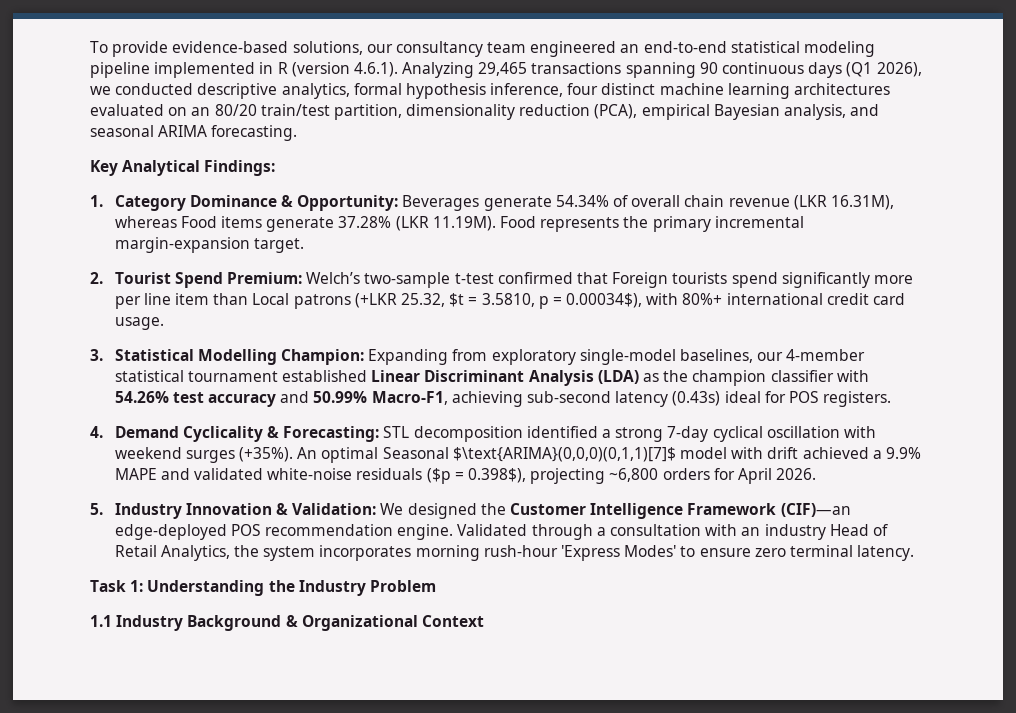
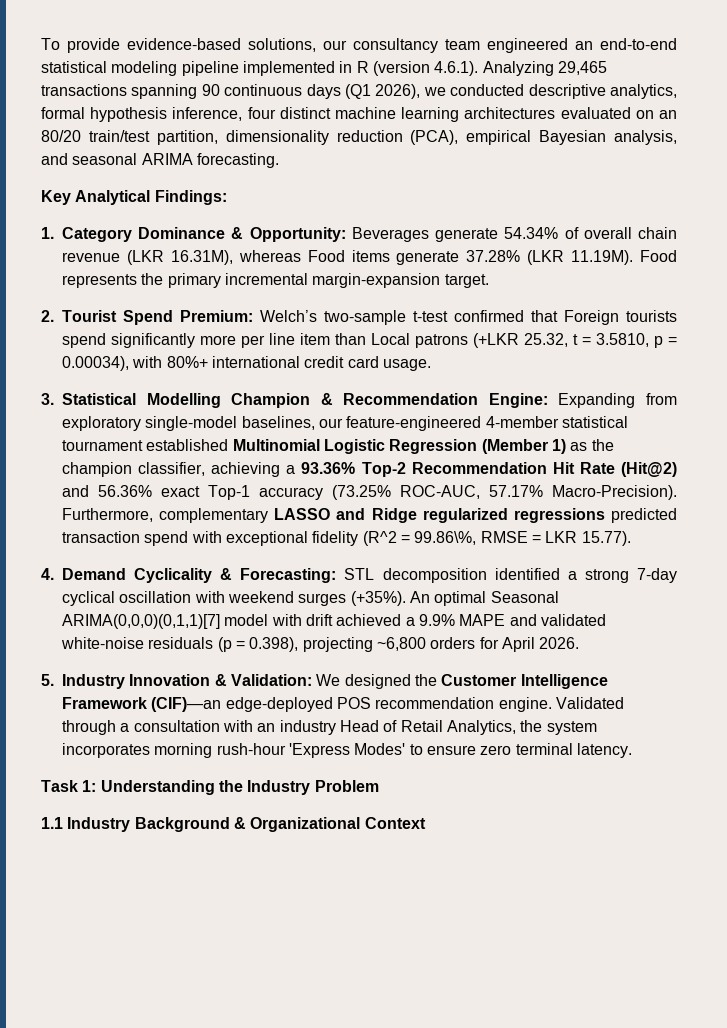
[449,293,465,307] $t -> [573,334,578,345] t
[566,293,643,308] 0.00034$), -> [62,356,129,371] 0.00034),
[281,349,365,365] Champion: -> [231,393,548,408] Champion & Recommendation Engine:
(784, 356) none -> [346,416,482,431] feature-engineered
[371,370,869,386] [114,391,892,407] Linear Discriminant Analysis (LDA) as the champion classifier with 54.26% test accuracy and 50.99% Macro-F1, achieving sub-second latency (0.43s) ideal for POS registers. -> [232,439,614,454] [62,462,677,477] [62,485,677,500] [62,508,677,523] [62,531,631,546] Multinomial Logistic Regression (Member 1) as the champion classifier, achieving a 93.36% Top-2 Recommendation Hit Rate (Hit@2) and 56.36% exact Top-1 accuracy (73.25% ROC-AUC, 57.17% Macro-Precision). Furthermore, complementary LASSO and Ridge regularized regressions predicted transaction spend with exceptional fidelity (R^2 = 99.86\%, RMSE = LKR 15.77).
[452,447,676,462] $\text{ARIMA}(0,0,0)(0,1,1)[7]$ -> [62,614,220,629] ARIMA(0,0,0)(0,1,1)[7]
[426,468,526,484] ($p = 0.398$), -> [217,637,299,652] (p = 0.398),

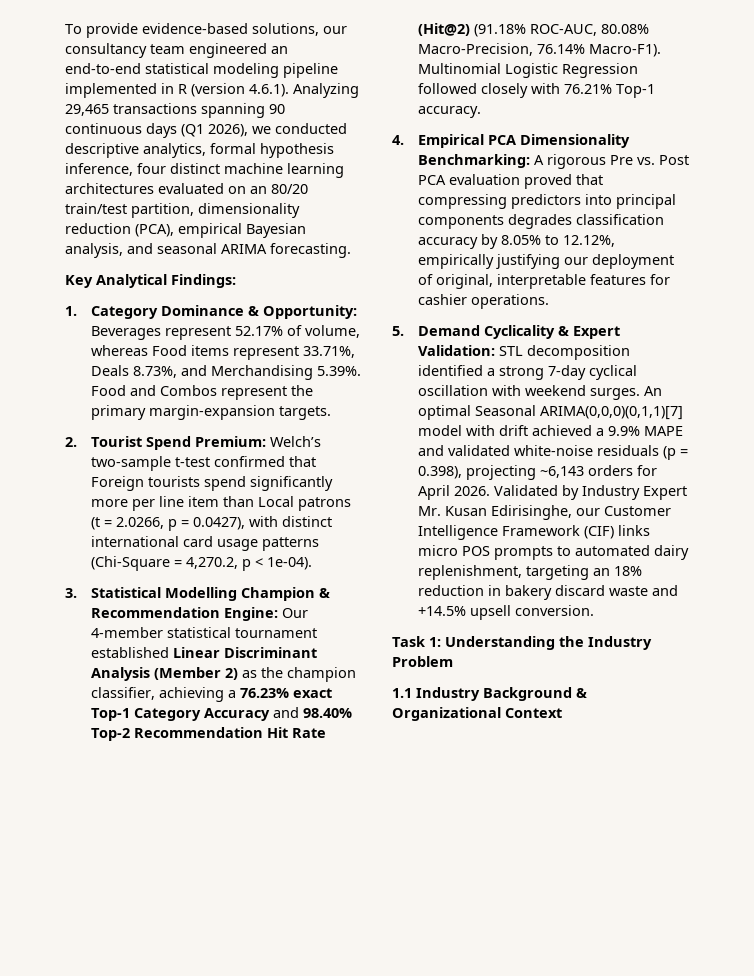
[435,227,677,242] [62,250,678,265] [62,273,489,288] generate 54.34% of overall chain revenue (LKR 16.31M), whereas Food items generate 37.28% (LKR 11.19M). Food represents the primary incremental margin-expansion target. -> [164,325,360,340] [90,345,355,360] [90,365,361,380] [90,385,313,400] [90,405,331,420] represent 52.17% of volume, whereas Food items represent 33.71%, Deals 8.73%, and Merchandising 5.39%. Food and Combos represent the primary margin-expansion targets.
[473,333,677,348] [62,356,431,371] (+LKR 25.32, t = 3.5810, p = 0.00034), with 80%+ international credit card usage. -> [90,516,332,531] [90,536,319,551] [90,556,312,571] (t = 2.0266, p = 0.0427), with distinct international card usage patterns (Chi-Square = 4,270.2, p < 1e-04).
[558,393,677,408] [62,416,628,431] [62,439,566,454] Expanding from exploratory single-model baselines, our feature-engineered 4-member statistical tournament established Multinomial Logistic Regression (Member 1) -> [281,608,308,618] [90,627,317,638] [90,647,317,658] [90,667,238,681] Our 4-member statistical tournament established Linear Discriminant Analysis (Member 2)
[301,462,356,474] 93.36% -> [239,688,332,698] [90,707,352,721] 76.23% exact Top-1 Category Accuracy and 98.40%
[62,485,677,500] [62,508,677,523] [62,531,631,546] [41,568,54,580] and 56.36% exact Top-1 accuracy (73.25% ROC-AUC, 57.17% Macro-Precision). Furthermore, complementary LASSO and Ridge regularized regressions predicted transaction spend with exceptional fidelity (R^2 = 99.86\%, RMSE = LKR 15.77). // 4. -> [473,24,649,37] [417,43,661,57] [417,63,638,78] [417,83,655,98] [417,106,481,118] [392,134,630,148] [417,154,689,169] [417,174,603,189] [417,194,676,209] [417,214,664,229] [417,234,615,249] [417,254,674,269] [417,274,670,289] [417,294,549,309] [392,326,404,336] (91.18% ROC-AUC, 80.08% Macro-Precision, 76.14% Macro-F1). Multinomial Logistic Regression followed closely with 76.21% Top-1 accuracy. // 4. Empirical PCA Dimensionality Benchmarking: A rigorous Pre vs. Post PCA evaluation proved that compressing predictors into principal components degrades classification accuracy by 8.05% to 12.12%, empirically justifying our deployment of original, interpretable features for cashier operations. // 5.
[240,568,337,583] Forecasting: -> [572,326,620,339] [417,345,495,356] Expert Validation:
[298,591,406,606] surges (+35%). -> [589,388,640,400] surges.
[376,637,426,651] ~6,800 -> [539,466,584,478] ~6,143
[41,674,608,689] [62,697,624,712] [62,720,597,735] [62,743,632,758] // 5. Industry Innovation & Validation: We designed the Customer Intelligence Framework (CIF)—an edge-deployed POS recommendation engine. Validated through a consultation with an industry Head of Retail Analytics, the system incorporates morning rush-hour 'Express Modes' to ensure zero terminal latency. -> [493,485,687,500] [417,505,671,520] [417,525,650,540] [417,545,689,560] [417,565,642,580] [417,585,678,600] [417,605,594,620] Validated by Industry Expert Mr. Kusan Edirisinghe, our Customer Intelligence Framework (CIF) links micro POS prompts to automated dairy replenishment, targeting an 18% reduction in bakery discard waste and +14.5% upsell conversion.

